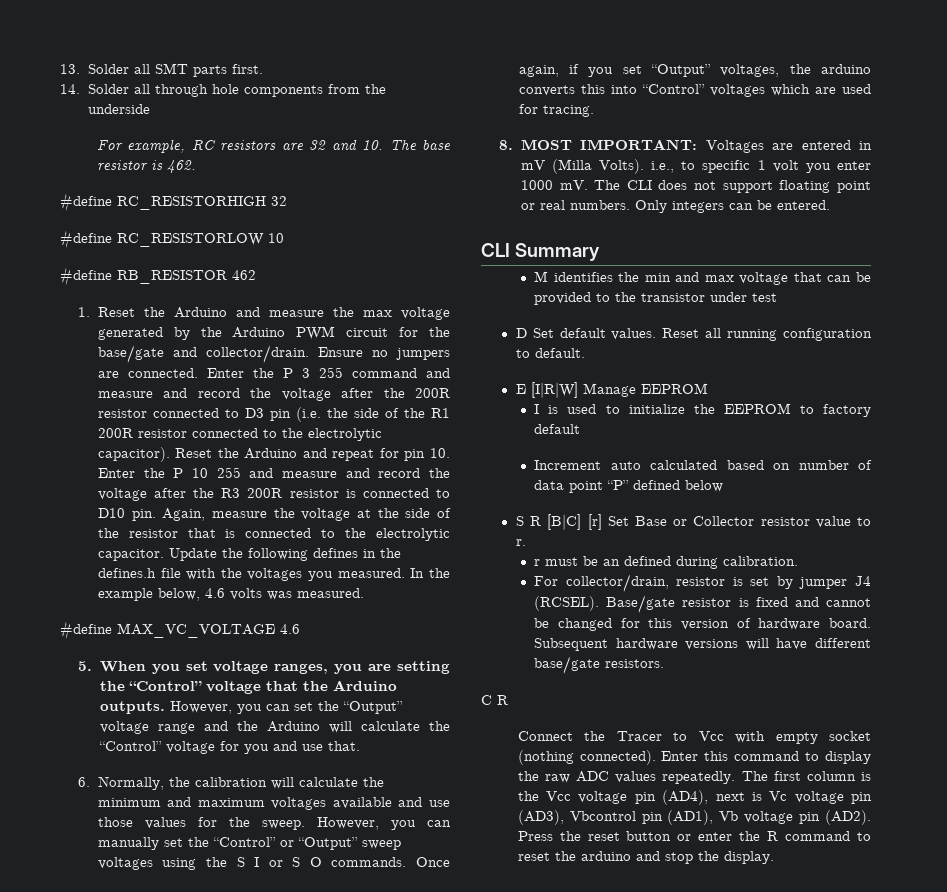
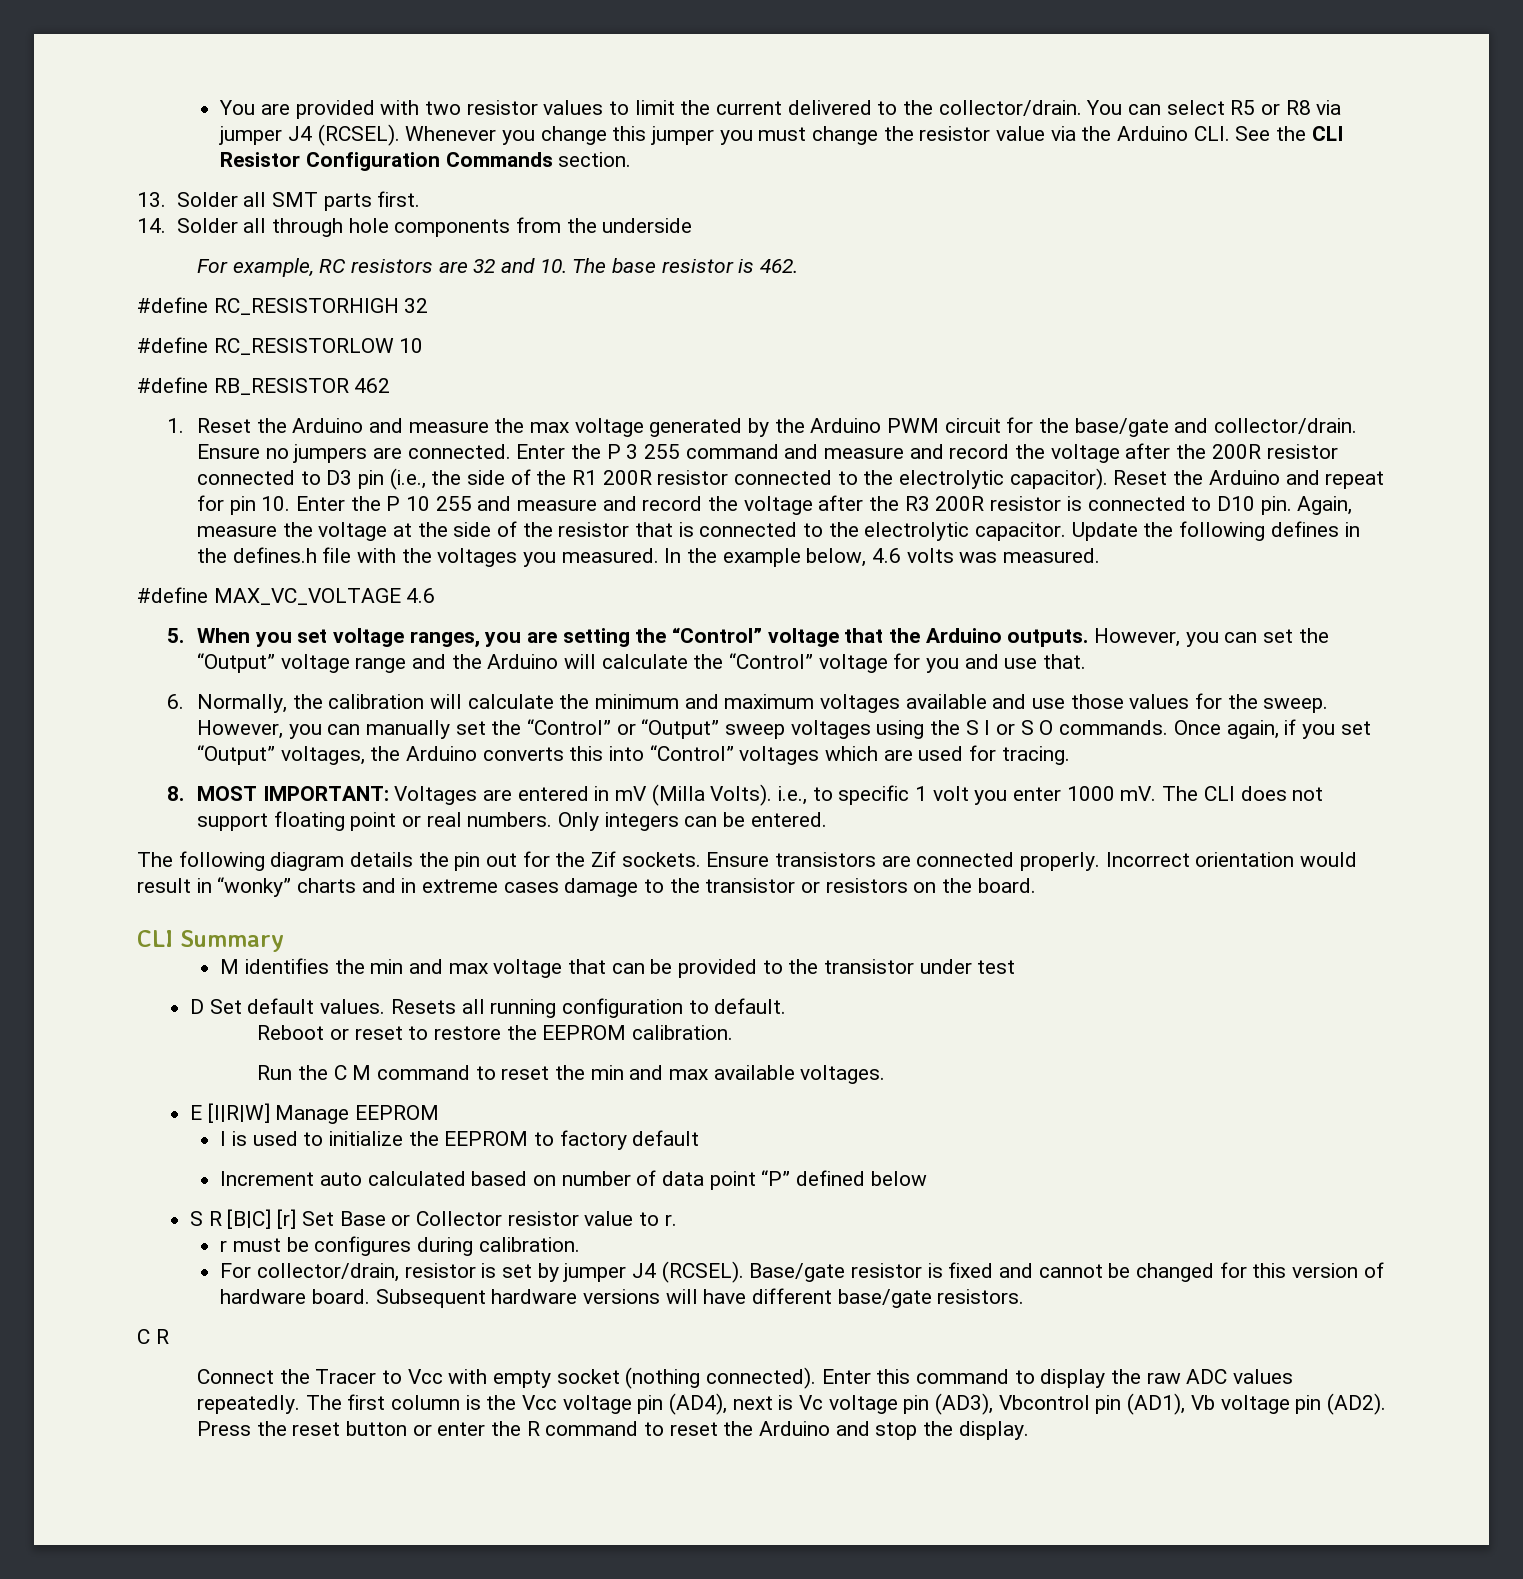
(60, 69) none -> [219,100,1342,119] [219,124,1343,146] [220,152,632,171] You are provided with two resistor values to limit the current delivered to the collector/drain. You can select R5 or R8 via jumper J4 (RCSEL). Whenever you change this jumper you must change the resistor value via the Arduino CLI. See the CLI Resistor Configuration Commands section. //
[295,407,321,422] (i.e. -> [389,468,426,490] (i.e.,
[821,64,871,74] arduino -> [406,746,478,761] Arduino
(830, 205) none -> [137,851,1358,871] [137,877,1036,897] // The following diagram details the pin out for the Zif sockets. Ensure transistors are connected properly. Incorrect orientation would result in “wonky” charts and in extreme cases damage to the transistor or resistors on the board.
[662,328,700,338] Reset -> [390,999,456,1014] Resets
(585, 353) none -> [257,1025,733,1040] [257,1065,886,1084] // Reboot or reset to restore the EEPROM calibration. // Run the C M command to reset the min and max available voltages.
[603,556,672,566] an defined -> [314,1236,412,1256] configures
[580,851,631,861] arduino -> [759,1421,831,1436] Arduino

